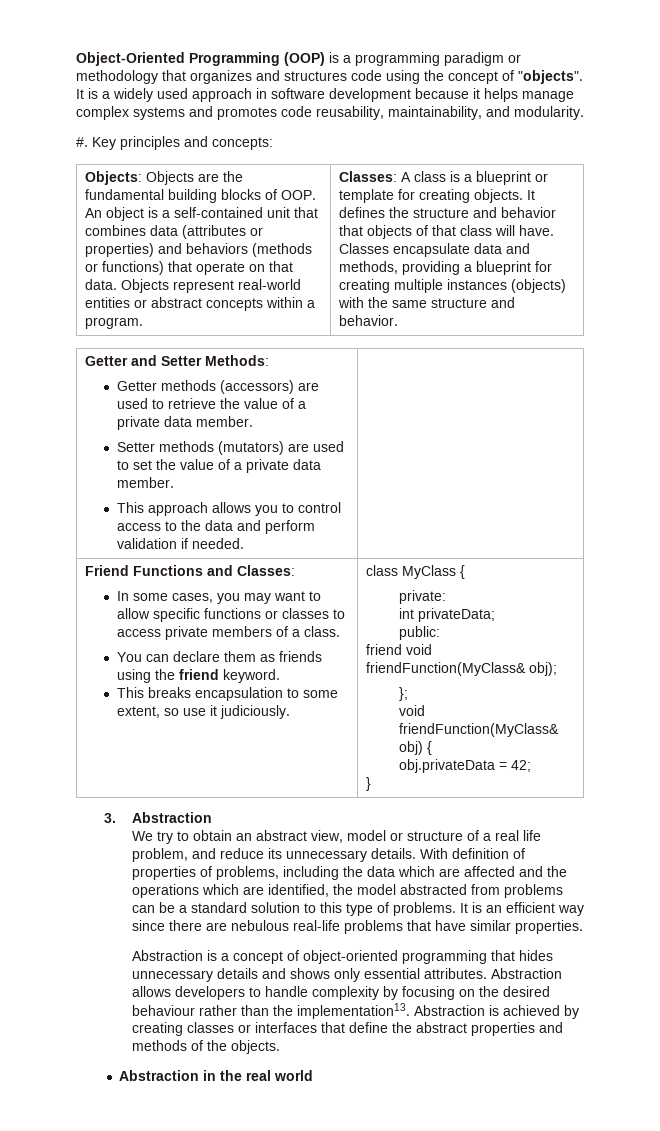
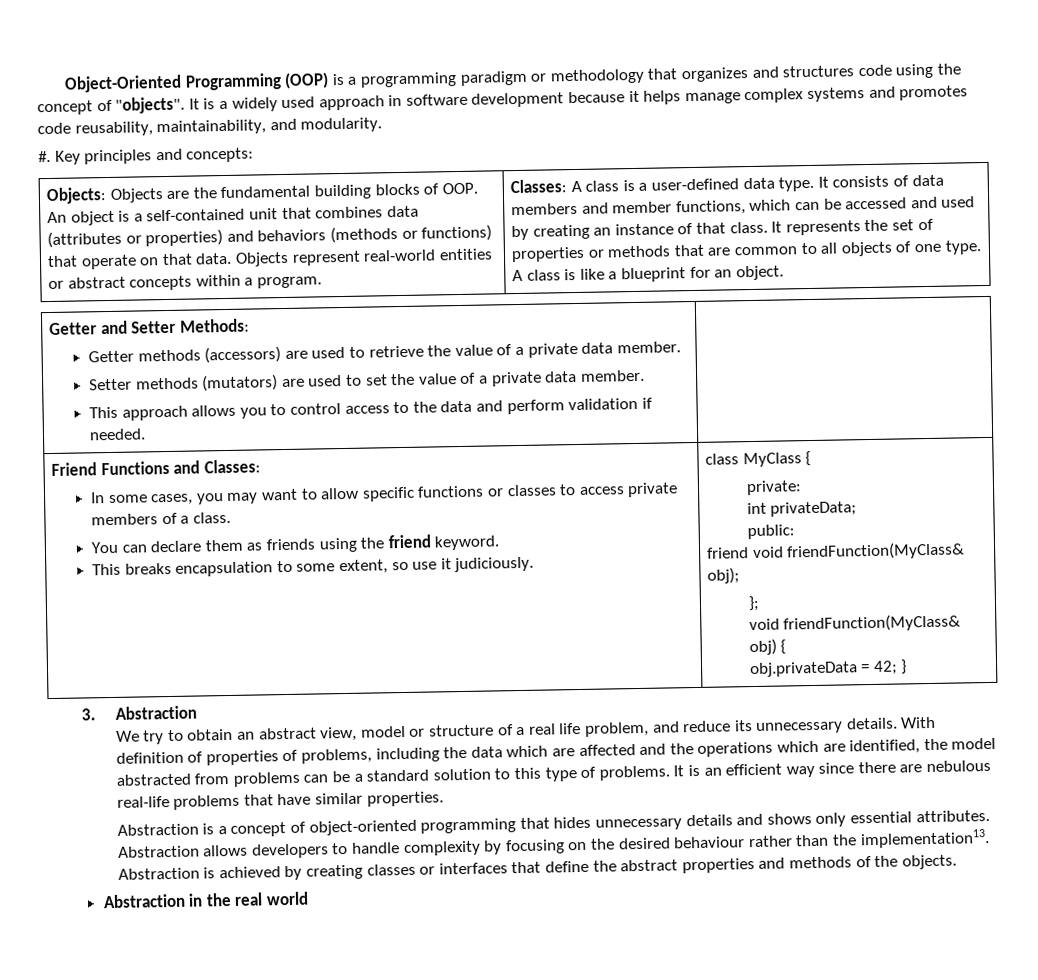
[476,171,549,185] [339,189,536,203] [339,207,557,218] [339,225,555,239] [339,243,531,257] [339,261,553,275] [339,279,567,293] [338,297,516,308] [339,315,399,326] blueprint or template for creating objects. It defines the structure and behavior that objects of that class will have. Classes encapsulate data and methods, providing a blueprint for creating multiple instances (objects) with the same structure and behavior. -> [651,174,944,192] [511,196,976,216] [511,218,934,241] [511,240,982,263] [512,265,784,283] user-defined data type. It consists of data members and member functions, which can be accessed and used by creating an instance of that class. It represents the set of properties or methods that are common to all objects of one type. A class is like a blueprint for an object.
(532, 766) // -> (898, 667) none

